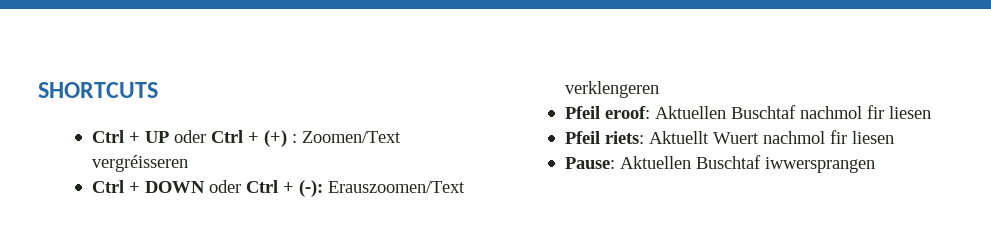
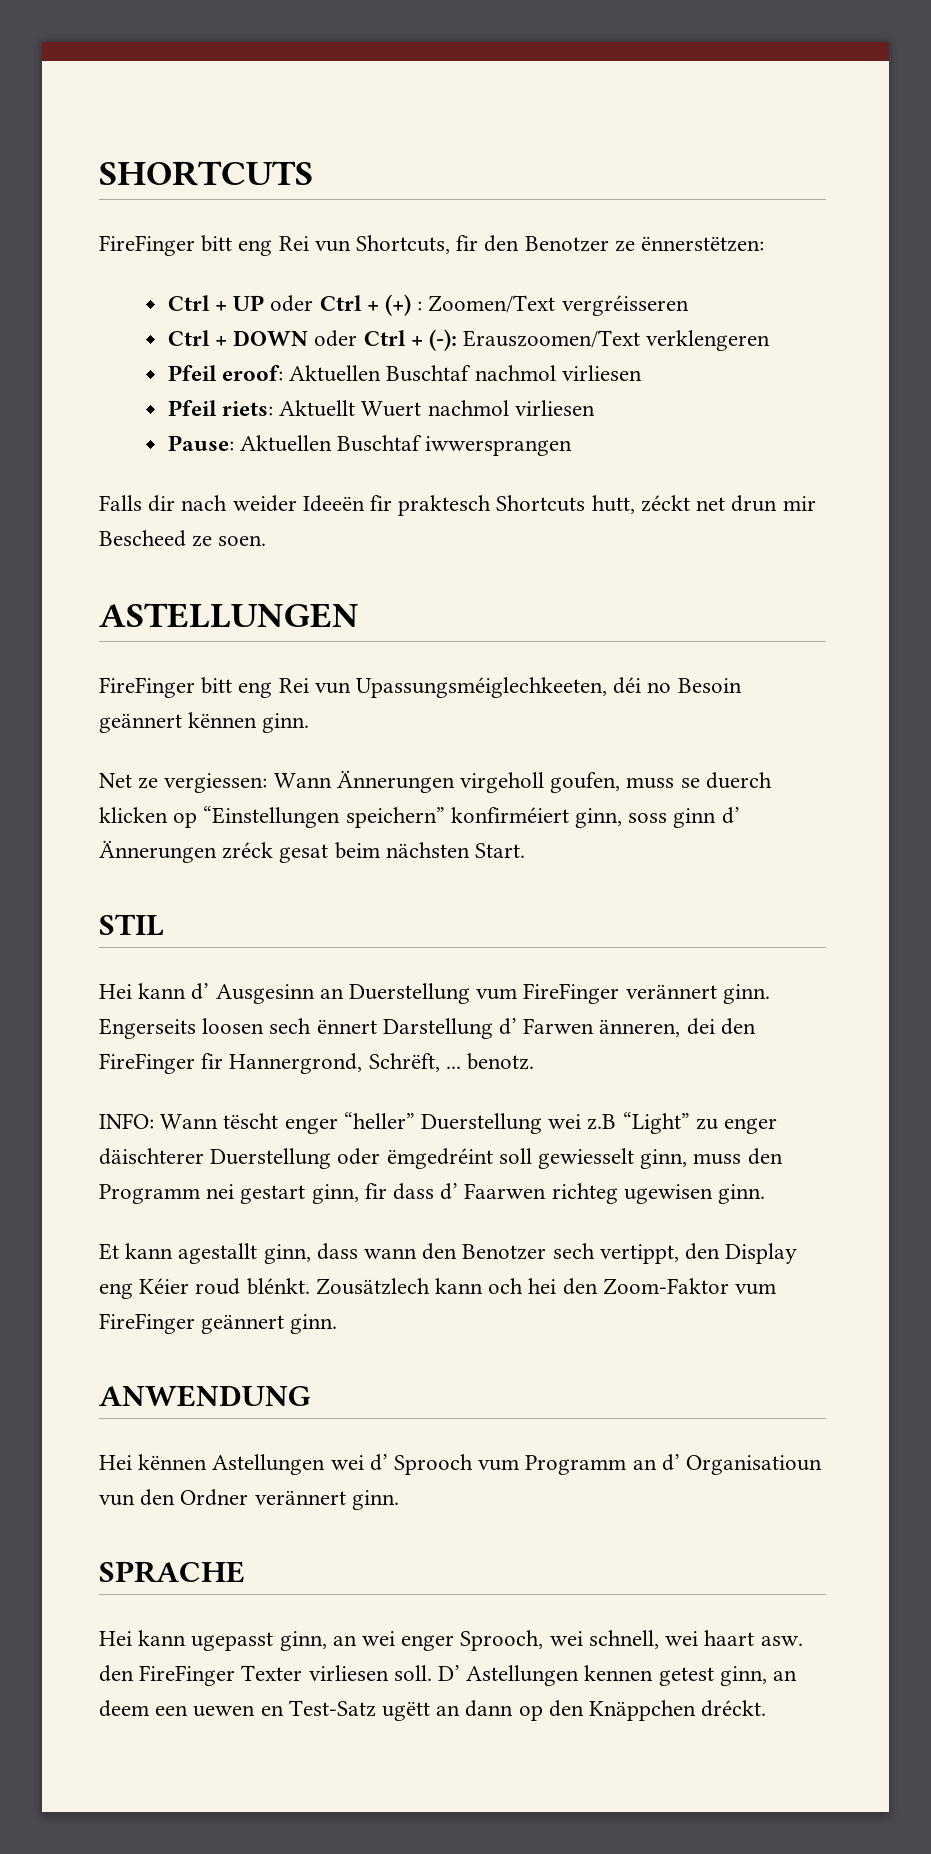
(158, 90) none -> [99,235,765,256] // FireFinger bitt eng Rei vun Shortcuts, fir den Benotzer ze ënnerstëtzen:
[866,105,931,119] fir liesen -> [561,365,642,381] virliesen
[829,130,894,144] fir liesen -> [514,400,595,416] virliesen
(875, 165) none -> [99,495,816,516] [99,530,267,547] [99,603,359,628] [99,677,742,698] [99,712,310,733] [99,770,772,793] [99,806,740,828] [99,840,526,863] [99,914,164,936] [99,983,770,1004] [99,1018,756,1039] [99,1053,535,1074] [99,1112,778,1134] [99,1148,783,1169] [99,1183,766,1204] [99,1243,798,1264] [99,1278,777,1299] [99,1313,338,1334] [99,1385,311,1407] [99,1454,823,1475] [99,1489,399,1510] [99,1561,245,1583] [99,1630,803,1651] [99,1665,798,1686] [99,1700,767,1721] // Falls dir nach weider Ideeën fir praktesch Shortcuts hutt, zéckt net drun mir Bescheed ze soen. // ASTELLUNGEN // FireFinger bitt eng Rei vun Upassungsméiglechkeeten, déi no Besoin geännert kënnen ginn. // Net ze vergiessen: Wann Ännerungen virgeholl goufen, muss se duerch klicken op “Einstellungen speichern” konfirméiert ginn, soss ginn d’ Ännerungen zréck gesat beim nächsten Start. // STIL // Hei kann d’ Ausgesinn an Duerstellung vum FireFinger verännert ginn. Engerseits loosen sech ënnert Darstellung d’ Farwen änneren, dei den FireFinger fir Hannergrond, Schrëft, ... benotz. // INFO: Wann tëscht enger “heller” Duerstellung wei z.B “Light” zu enger däischterer Duerstellung oder ëmgedréint soll gewiesselt ginn, muss den Programm nei gestart ginn, fir dass d’ Faarwen richteg ugewisen ginn. // Et kann agestallt ginn, dass wann den Benotzer sech vertippt, den Display eng Kéier roud blénkt. Zousätzlech kann och hei den Zoom-Faktor vum FireFinger geännert ginn. // ANWENDUNG // Hei kënnen Astellungen wei d’ Sprooch vum Programm an d’ Organisatioun vun den Ordner verännert ginn. // SPRACHE // Hei kann ugepasst ginn, an wei enger Sprooch, wei schnell, wei haart asw. den FireFinger Texter virliesen soll. D’ Astellungen kennen getest ginn, an deem een uewen en Test-Satz ugëtt an dann op den Knäppchen dréckt.

